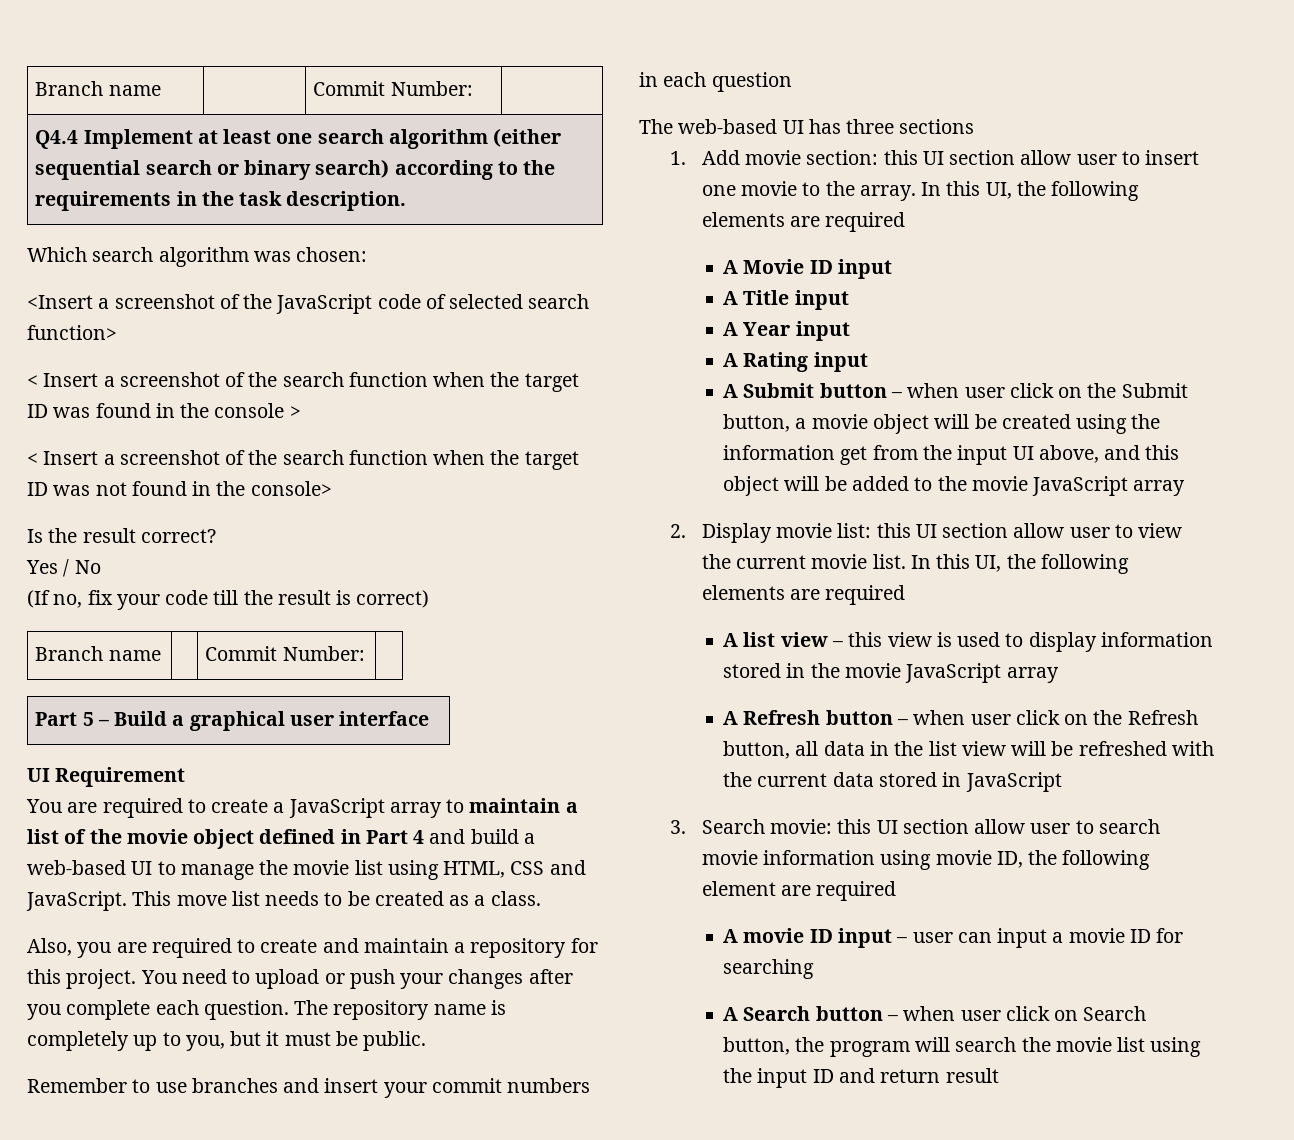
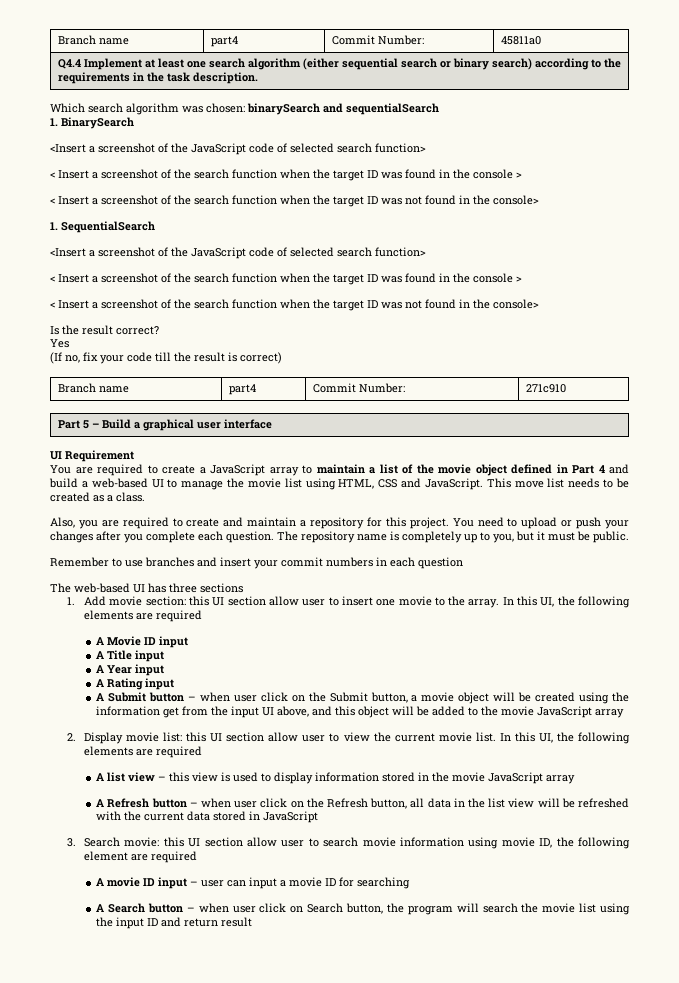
[35,81,161,96] [313,81,473,96] Branch name | | Commit Number: | -> [57,35,129,45] [210,36,238,47] [331,35,424,45] [500,36,541,45] Branch name | part4 | Commit Number: | 45811a0
(368, 254) none -> [247,103,439,115] [50,117,134,129] [50,143,426,155] [50,169,522,181] [50,195,539,207] [50,221,155,233] binarySearch and sequentialSearch // 1. BinarySearch // <Insert a screenshot of the JavaScript code of selected search function> // < Insert a screenshot of the search function when the target ID was found in the console > // < Insert a screenshot of the search function when the target ID was not found in the console> // 1. SequentialSearch
[63,559,101,577] / No -> (69, 343) none
[205,646,365,661] | Commit Number: | -> [228,384,256,395] [312,383,405,393] [525,384,566,393] part4 | Commit Number: | 271c910

